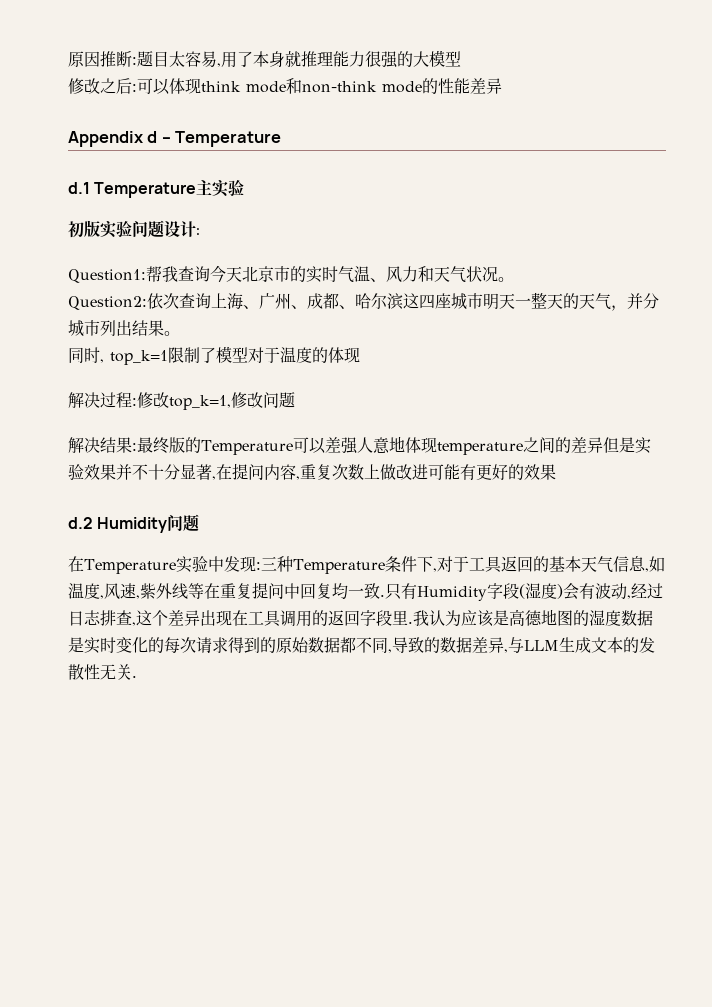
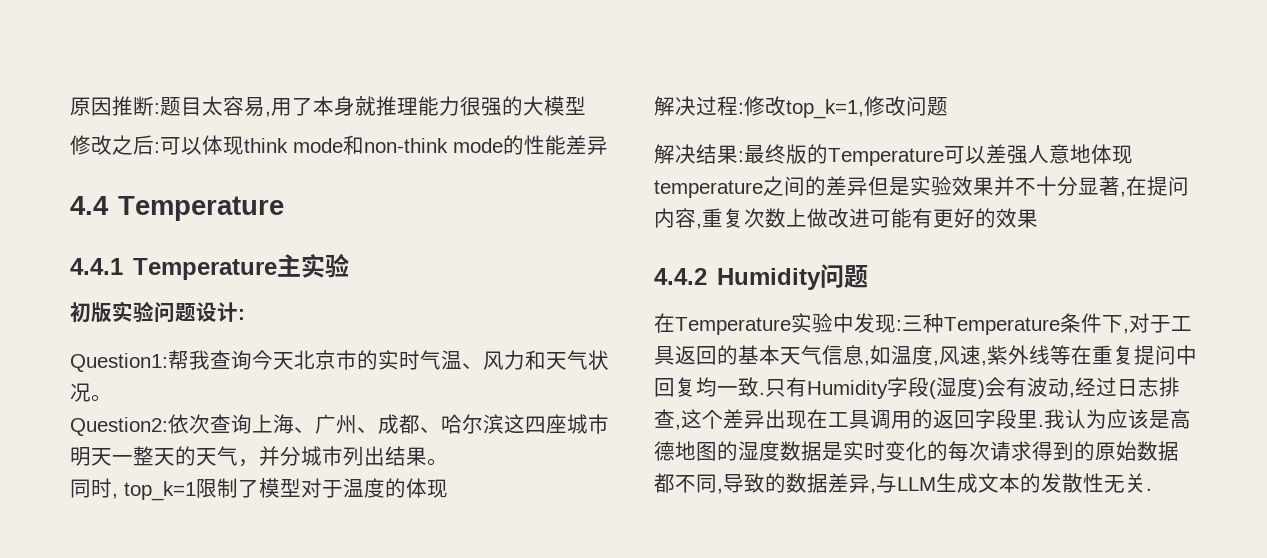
[68,131,171,147] Appendix d – -> [70,196,109,215] 4.4
[68,182,90,194] d.1 -> [70,258,123,275] 4.4.1
[68,517,93,529] d.2 -> [654,268,707,285] 4.4.2

